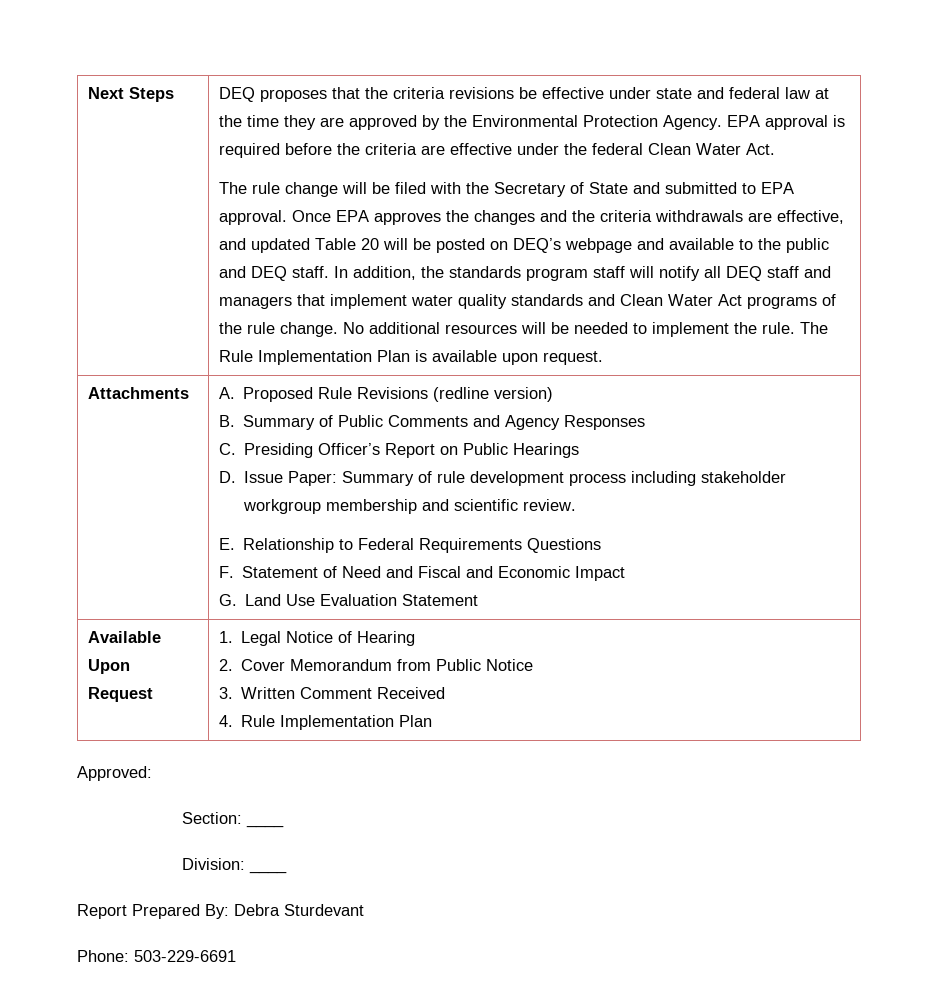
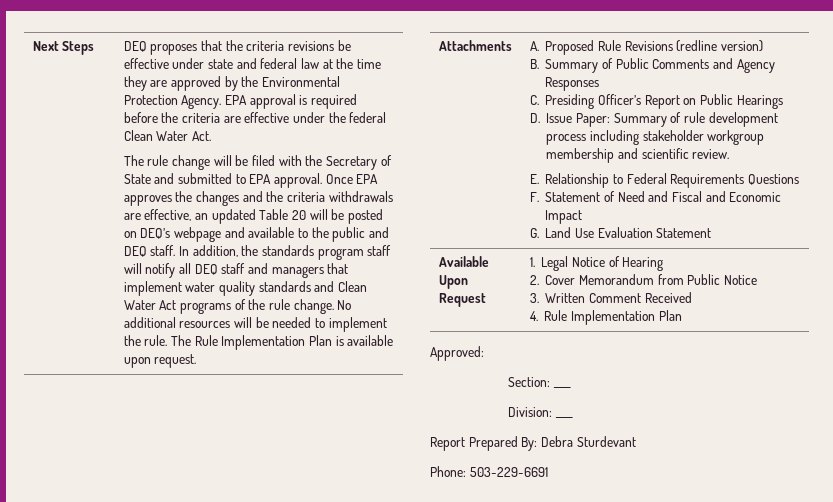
[219,238,247,250] and -> [195,213,209,220] an

